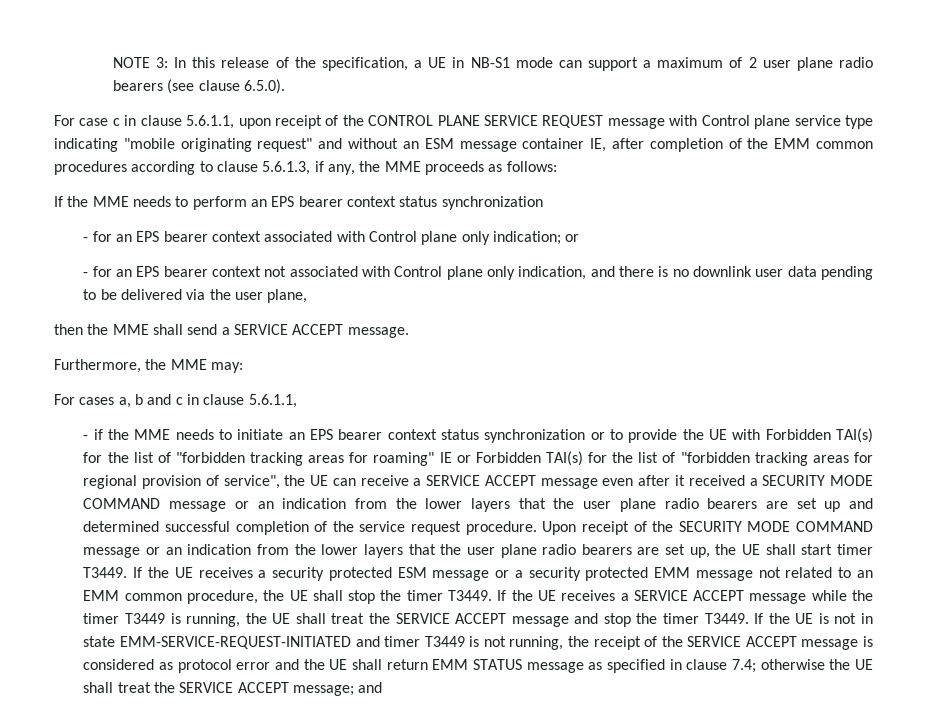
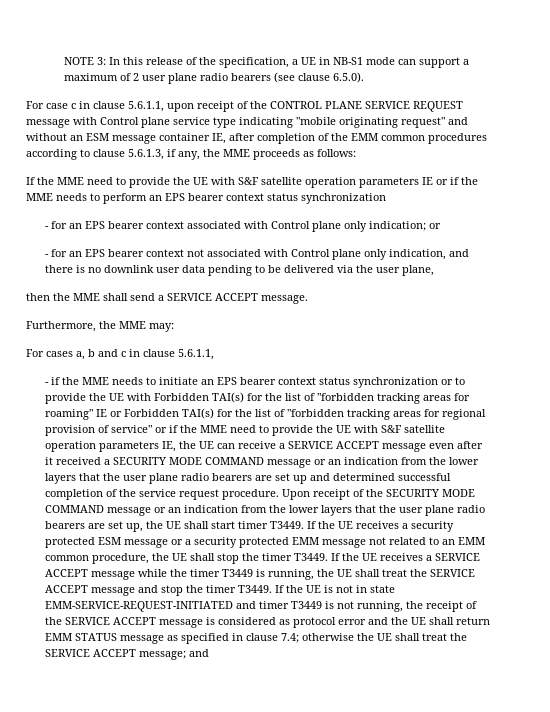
(129, 201) none -> [87,177,478,188] [26,193,53,201] need to provide the UE with S&F satellite operation parameters IE or if the MME
[223,475,280,489] service", -> [111,425,446,436] [45,441,177,452] service" or if the MME need to provide the UE with S&F satellite operation parameters IE,

